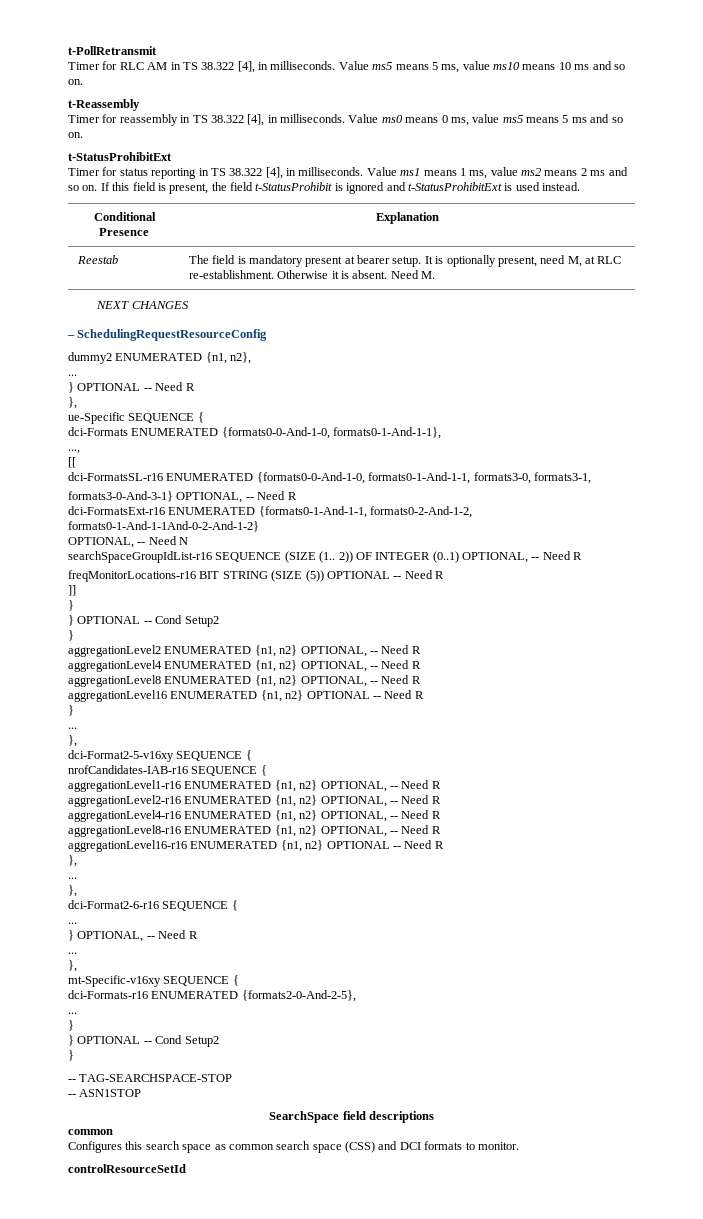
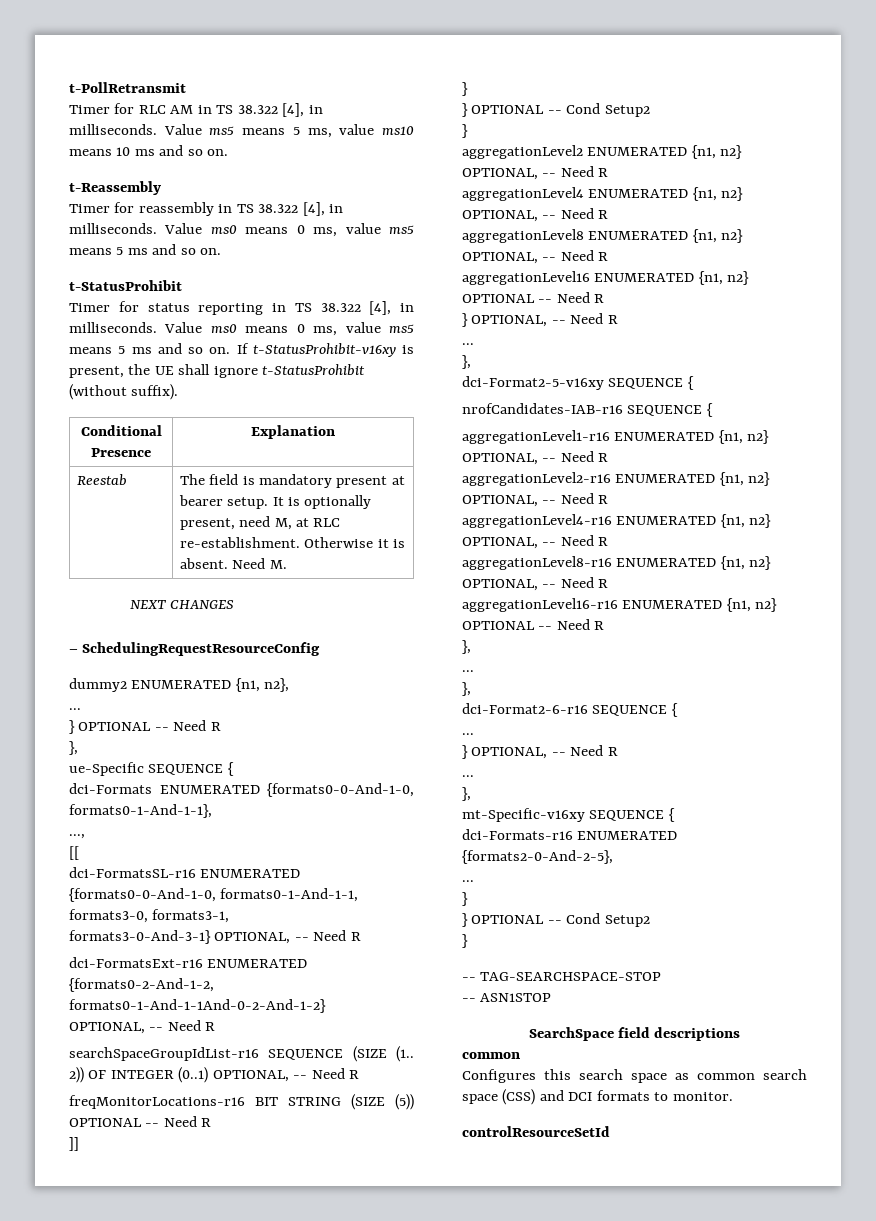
[68,152,172,161] t-StatusProhibitExt -> [69,280,182,291] t-StatusProhibit
[400,167,587,179] ms1 means 1 ms, value ms2 means 2 -> [210,322,414,336] [69,346,126,354] ms0 means 0 ms, value ms5 means 5
[112,182,156,191] this field -> [252,343,396,357] t-StatusProhibit-v16xy
[230,182,580,194] field t-StatusProhibit is ignored and t-StatusProhibitExt is used instead. -> [154,364,366,378] [69,384,179,400] UE shall ignore t-StatusProhibit (without suffix).
[258,506,473,518] {formats0-1-And-1-1, formats0-2-And-1-2, -> [69,978,214,992] {formats0-2-And-1-2,
[179,537,189,545] N -> [205,1022,216,1031] R
(74, 710) none -> [471,313,618,327] OPTIONAL, -- Need R

